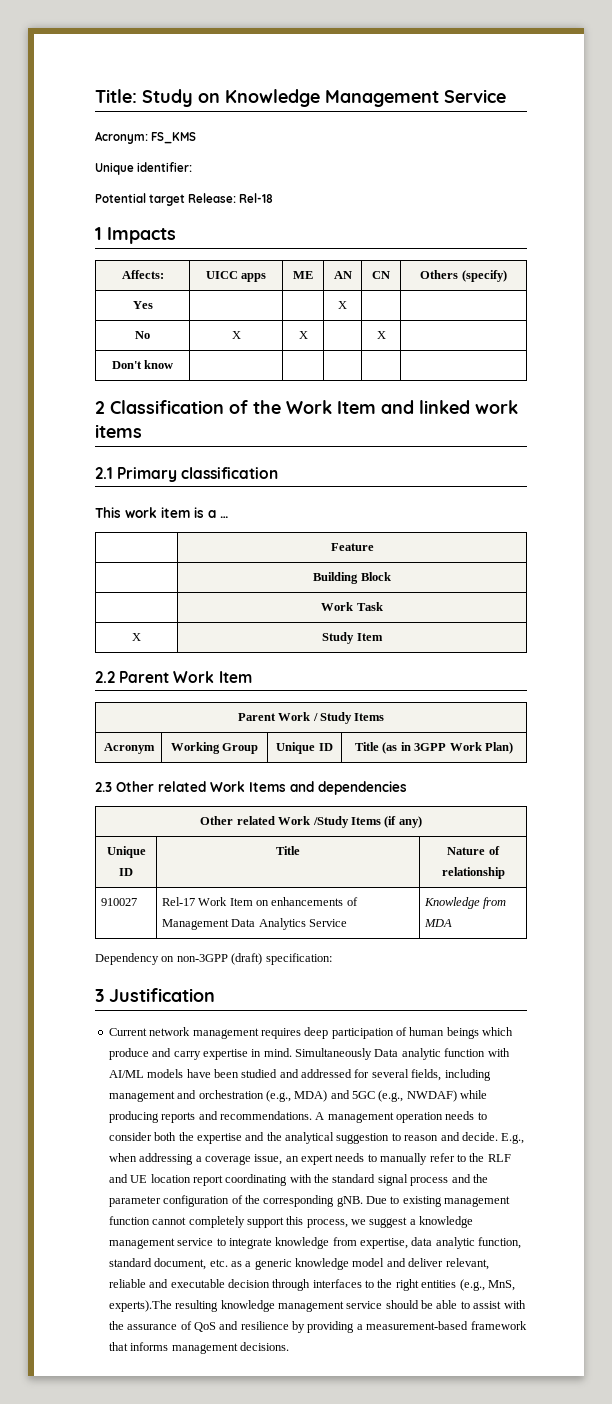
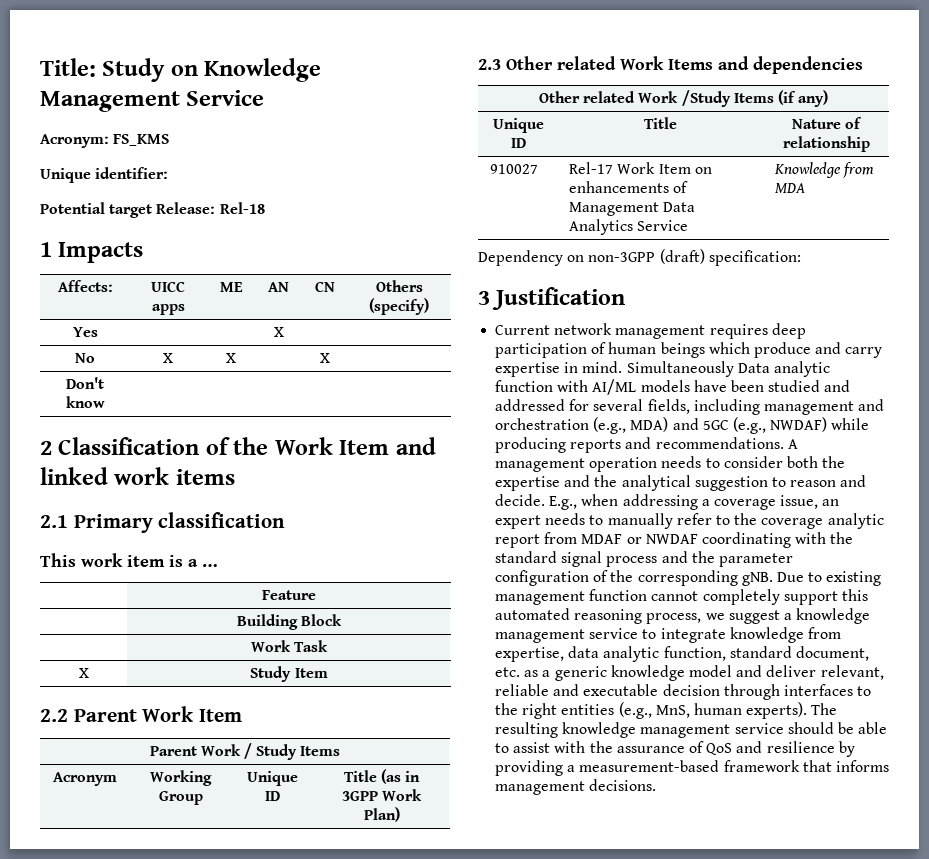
[487,1154,511,1162] [108,1174,223,1186] RLF and UE location report -> [761,513,884,529] [495,532,698,548] coverage analytic report from MDAF or NWDAF
(304, 1220) none -> [495,608,643,624] automated reasoning
[108,1300,172,1312] experts).The -> [693,702,838,719] human experts). The

